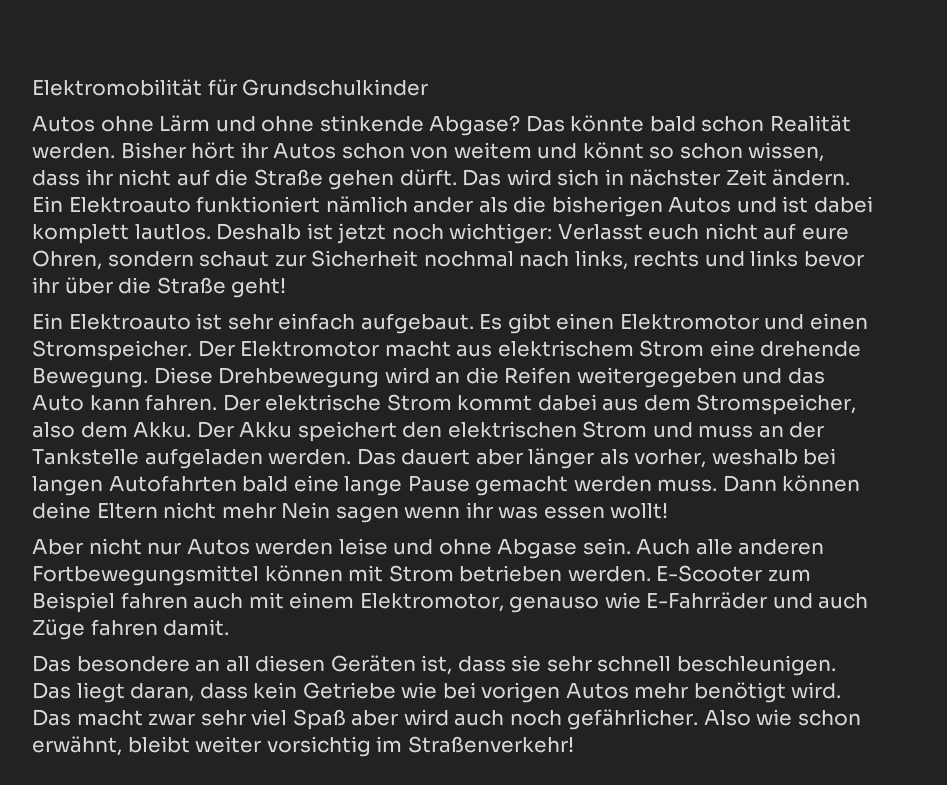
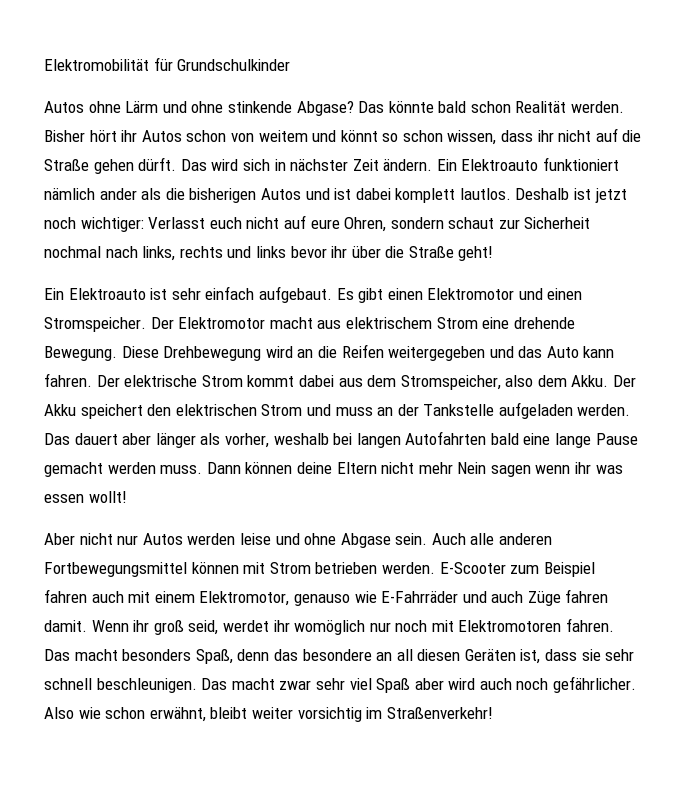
[32,655,71,672] // Das -> [91,618,615,635] [44,649,298,664] Wenn ihr groß seid, werdet ihr womöglich nur noch mit Elektromotoren fahren. Das macht besonders Spaß, denn das
[76,682,842,703] [32,709,71,726] liegt daran, dass kein Getriebe wie bei vorigen Autos mehr benötigt wird. Das -> (228, 684) none

